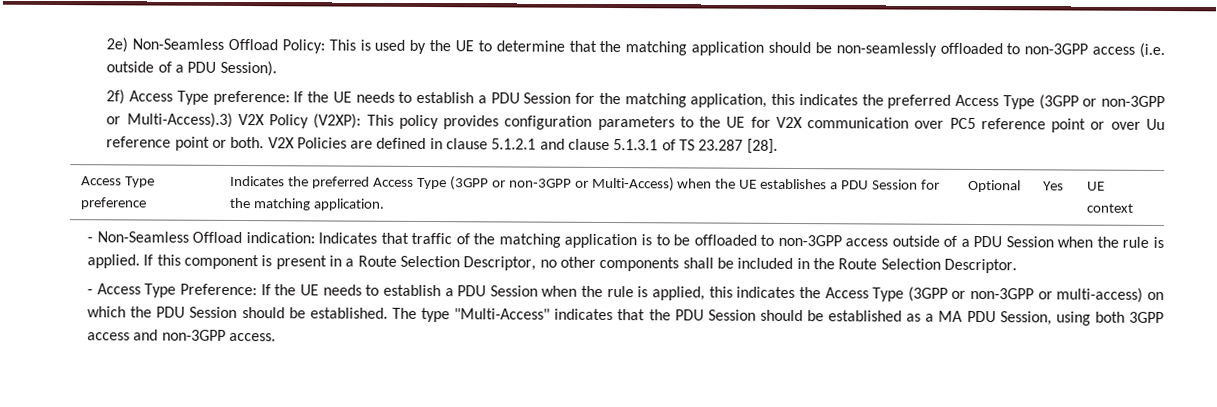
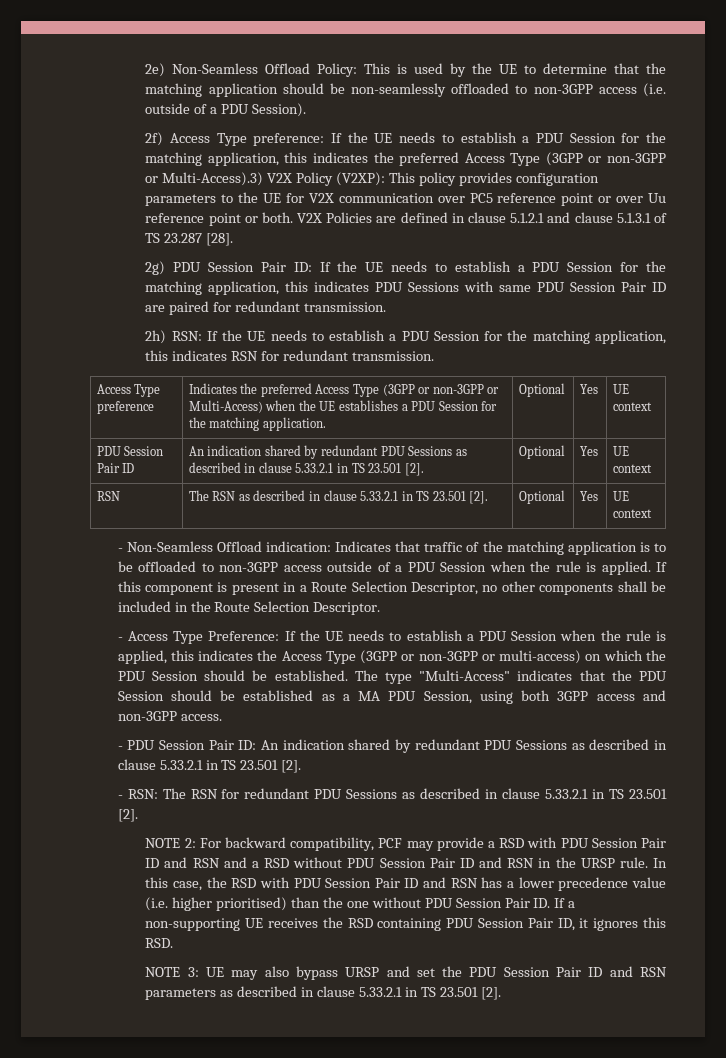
(778, 146) none -> [145,261,666,275] [145,281,666,295] [145,301,386,315] [145,330,666,344] [145,350,434,361] // 2g) PDU Session Pair ID: If the UE needs to establish a PDU Session for the matching application, this indicates PDU Sessions with same PDU Session Pair ID are paired for redundant transmission. // 2h) RSN: If the UE needs to establish a PDU Session for the matching application, this indicates RSN for redundant transmission.
(1135, 208) none -> [96,446,164,456] [96,463,135,473] [188,445,467,459] [188,462,424,476] [518,445,565,459] [579,446,598,456] [612,446,629,456] [612,464,652,473] [96,491,120,501] [188,490,489,504] [518,490,565,504] [579,491,598,501] [612,491,629,501] [612,509,652,518] // PDU Session Pair ID | An indication shared by redundant PDU Sessions as described in clause 5.33.2.1 in TS 23.501 [2]. | Optional | Yes | UE context // RSN | The RSN as described in clause 5.33.2.1 in TS 23.501 [2]. | Optional | Yes | UE context
(277, 337) none -> [117,739,668,753] [117,759,302,773] [117,788,667,799] [117,809,138,822] [145,837,666,851] [145,857,667,868] [145,877,666,891] [145,897,576,911] [145,917,666,931] [145,938,174,948] [145,966,667,980] [145,986,501,1000] // - PDU Session Pair ID: An indication shared by redundant PDU Sessions as described in clause 5.33.2.1 in TS 23.501 [2]. // - RSN: The RSN for redundant PDU Sessions as described in clause 5.33.2.1 in TS 23.501 [2]. // NOTE 2: For backward compatibility, PCF may provide a RSD with PDU Session Pair ID and RSN and a RSD without PDU Session Pair ID and RSN in the URSP rule. In this case, the RSD with PDU Session Pair ID and RSN has a lower precedence value (i.e. higher prioritised) than the one without PDU Session Pair ID. If a non-supporting UE receives the RSD containing PDU Session Pair ID, it ignores this RSD. // NOTE 3: UE may also bypass URSP and set the PDU Session Pair ID and RSN parameters as described in clause 5.33.2.1 in TS 23.501 [2].

